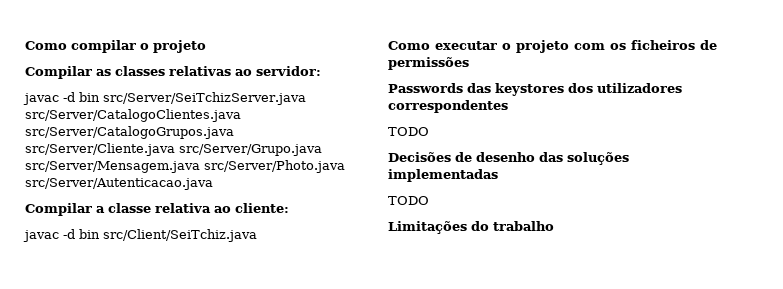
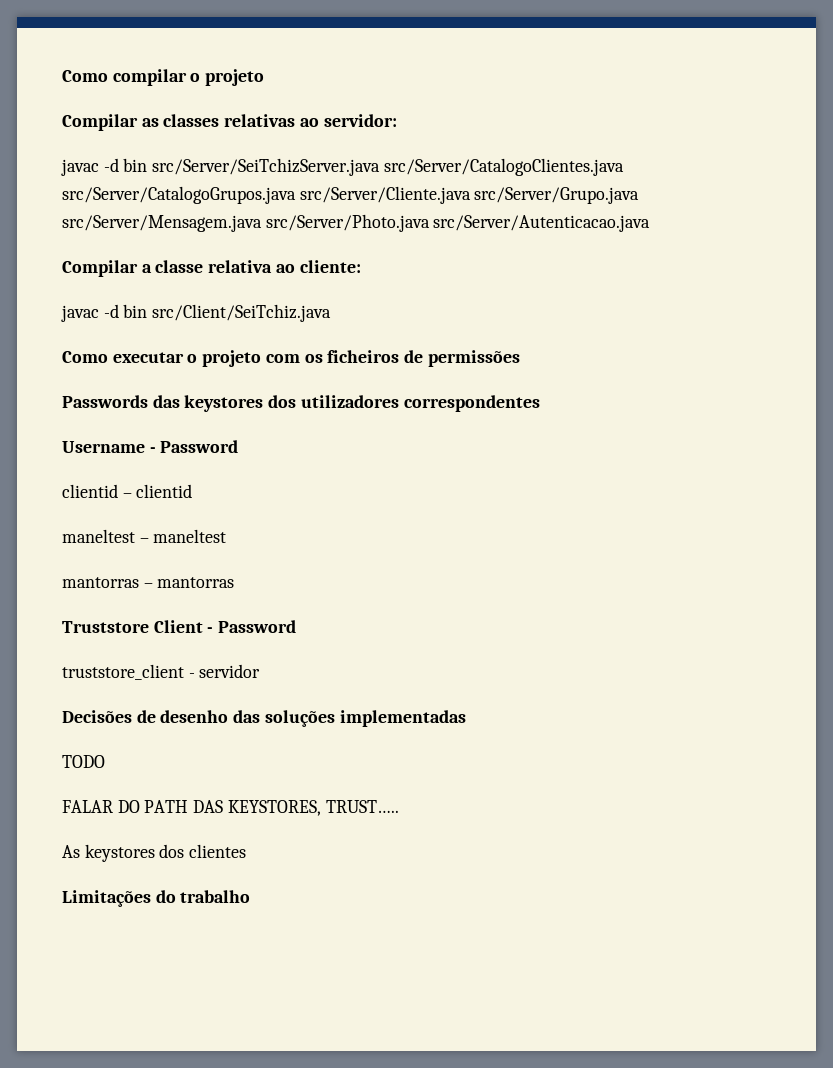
[388,127,429,136] TODO -> [62,440,239,453] [62,484,193,498] [62,529,227,543] [62,577,235,588] [62,620,297,633] [62,664,261,680] Username - Password // clientid – clientid // maneltest – maneltest // mantorras – mantorras // Truststore Client - Password // truststore_client - servidor
(429, 200) none -> [62,800,399,816] [62,844,247,862] // FALAR DO PATH DAS KEYSTORES, TRUST….. // As keystores dos clientes

